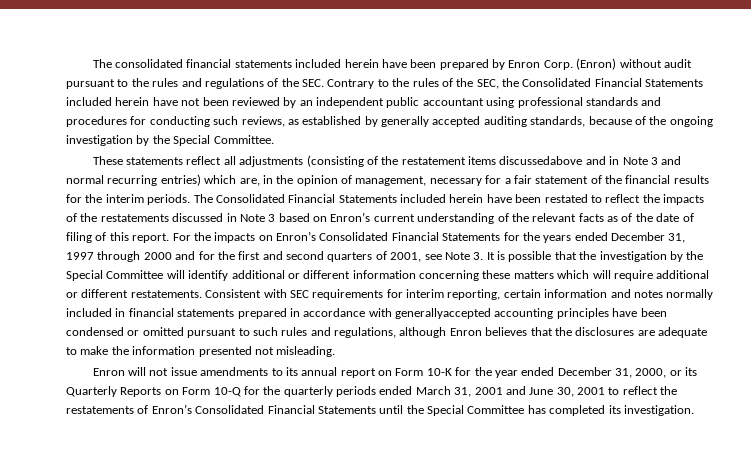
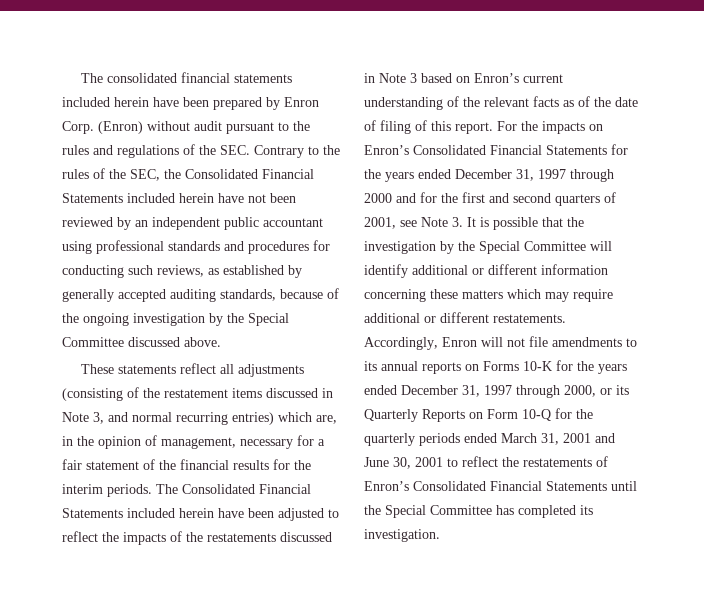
[213,135,274,144] Committee. -> [62,337,221,347] Committee discussed above.
[499,156,658,165] discussedabove and in Note 3 -> [266,388,333,398] [62,412,104,424] discussed in Note 3,
[544,194,588,203] restated -> [278,508,324,521] adjusted
[592,270,611,279] will -> [545,292,569,302] may
[205,289,714,300] [66,308,667,319] [66,327,707,338] [66,346,336,357] Consistent with SEC requirements for interim reporting, certain information and notes normally included in financial statements prepared in accordance with generallyaccepted accounting principles have been condensed or omitted pursuant to such rules and regulations, although Enron believes that the disclosures are adequate to make the information presented not misleading. // -> [364,337,438,350] Accordingly,
[170,367,197,376] issue -> [529,336,548,347] file
[340,368,424,378] report on Form -> [422,361,519,374] reports on Forms
[494,367,633,378] year ended December 31, -> [598,364,627,374] [364,385,560,398] years ended December 31, 1997 through

